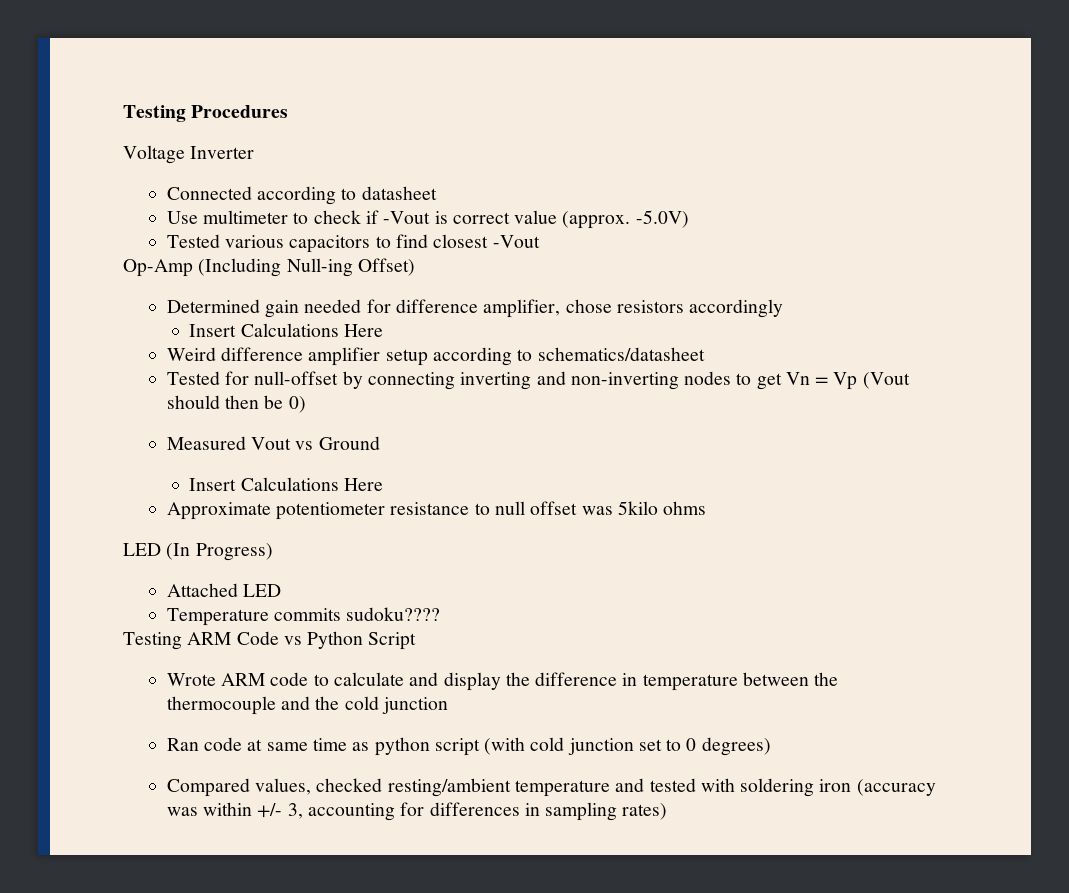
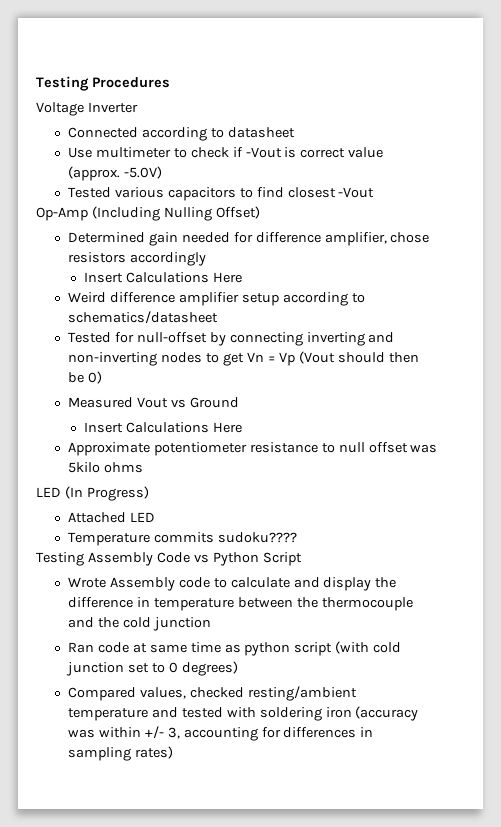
[286,258,353,277] Null-ing -> [163,207,212,221] Nulling
[187,632,232,645] ARM -> [87,552,153,566] Assembly
[221,673,266,686] ARM -> [109,577,175,591] Assembly

